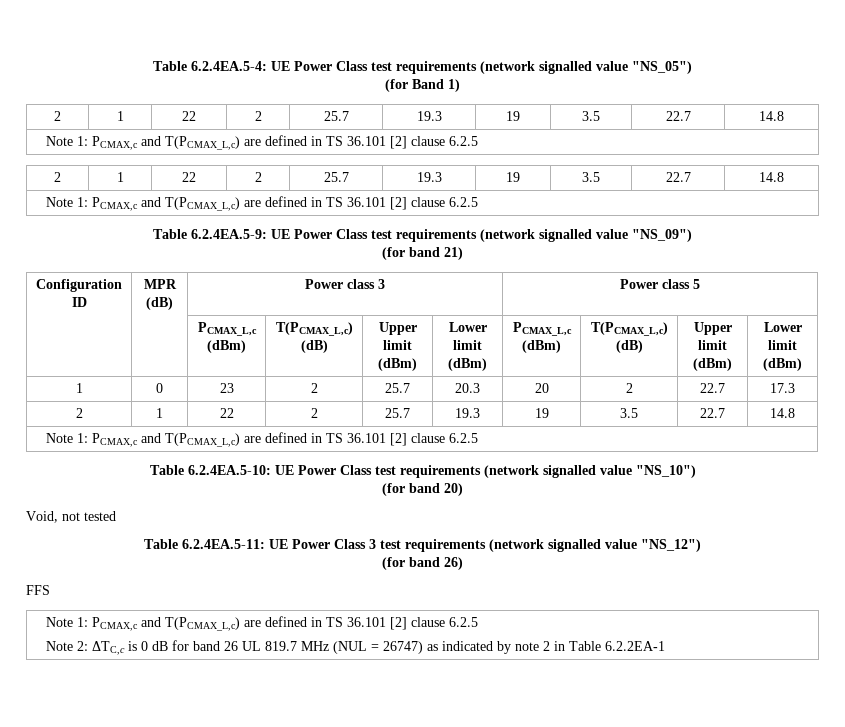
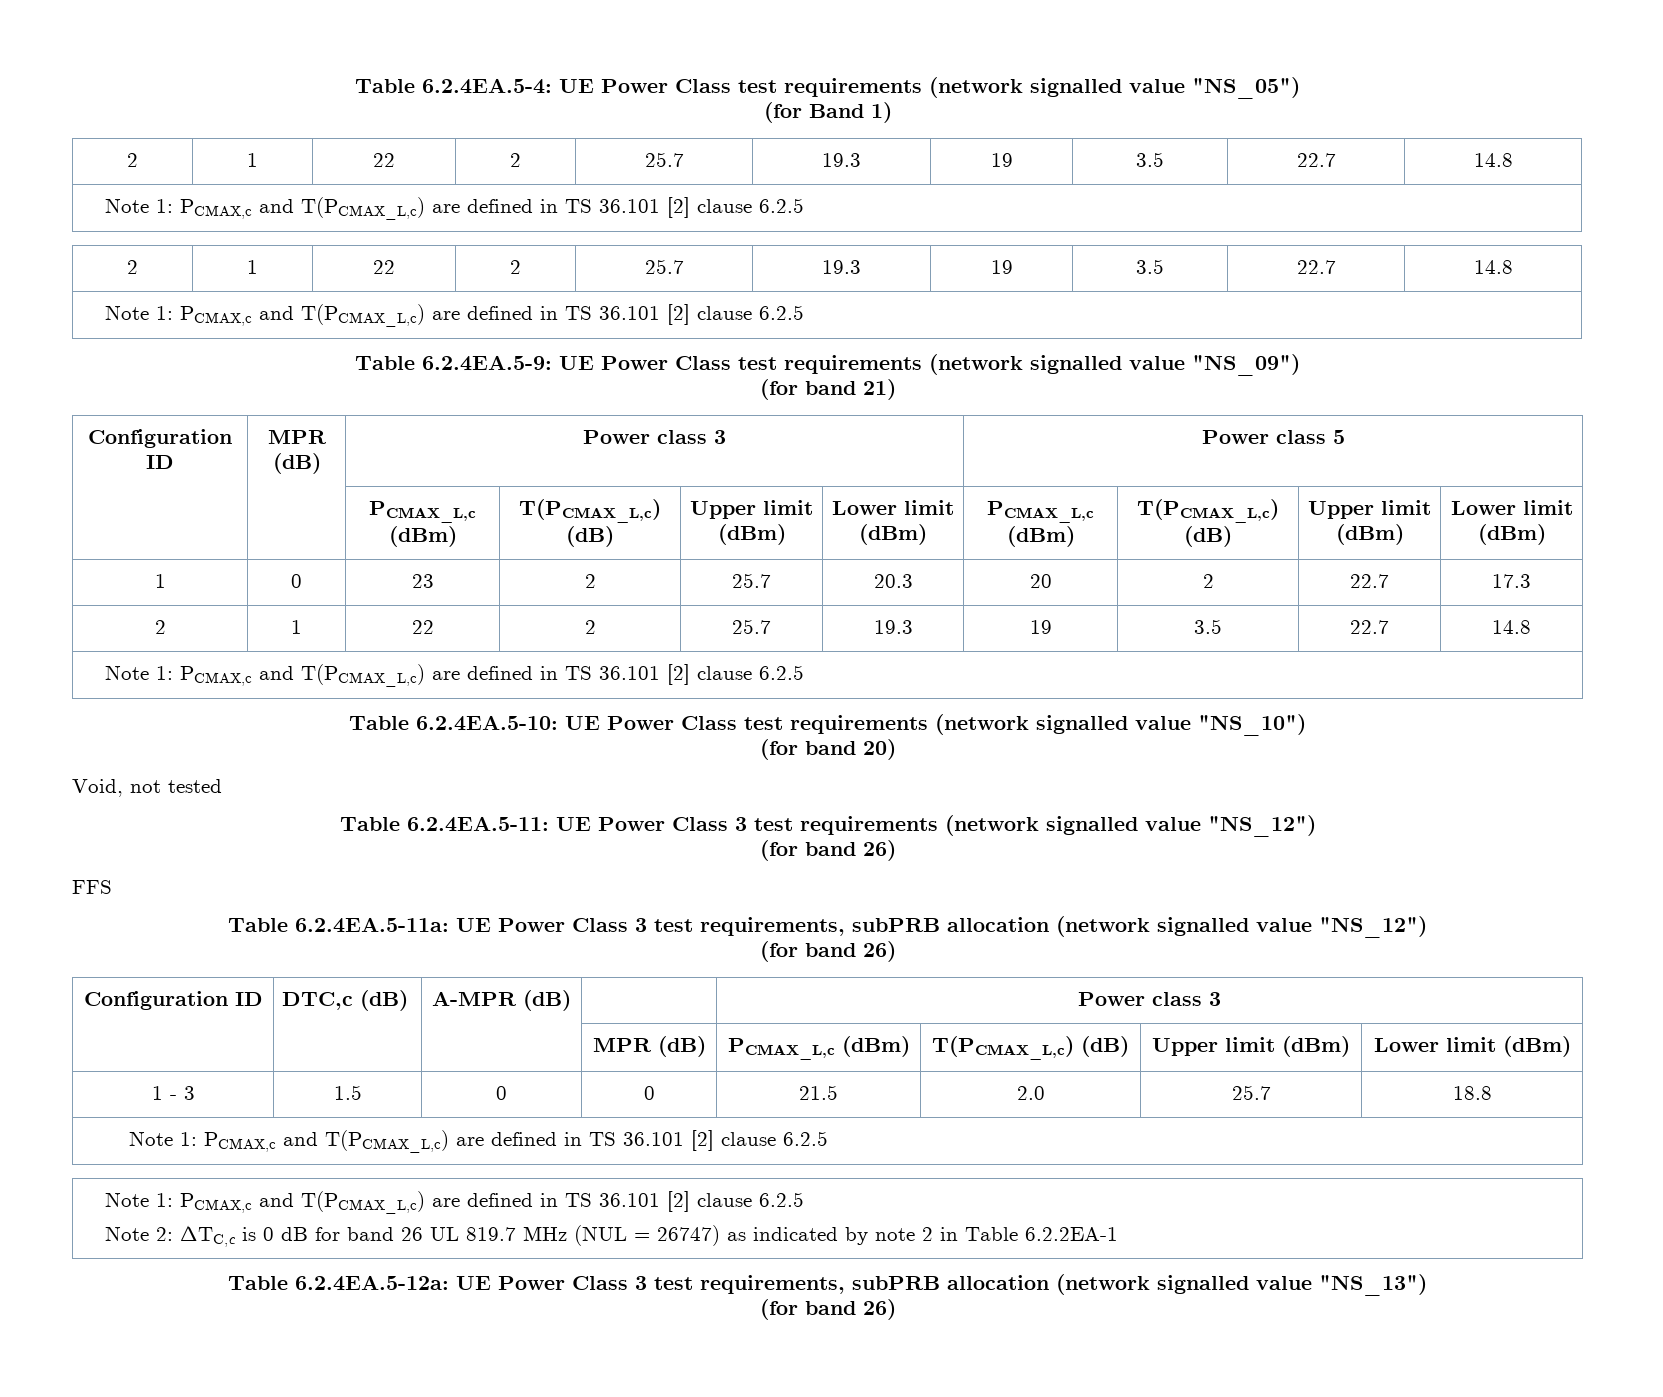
(50, 590) none -> [228,916,1427,938] [759,941,896,962] [83,991,263,1010] [281,990,408,1011] [432,990,571,1011] [1078,992,1221,1006] [592,1036,706,1057] [727,1036,910,1060] [931,1036,1129,1060] [1152,1036,1350,1057] [1373,1036,1571,1057] [151,1086,195,1100] [333,1085,362,1100] [496,1086,507,1100] [643,1086,655,1100] [798,1085,838,1100] [1016,1086,1045,1100] [1231,1085,1271,1100] [1452,1086,1492,1100] [128,1130,828,1153] // Table 6.2.4EA.5-11a: UE Power Class 3 test requirements, subPRB allocation (network signalled value "NS_12") // (for band 26) // Configuration ID | DTC,c (dB) | A-MPR (dB) | | Power class 3 // | | | MPR (dB) | PCMAX_L,c (dBm) | T(PCMAX_L,c) (dB) | Upper limit (dBm) | Lower limit (dBm) // 1 - 3 | 1.5 | 0 | 0 | 21.5 | 2.0 | 25.7 | 18.8 // Note 1: PCMAX,c and T(PCMAX_L,c) are defined in TS 36.101 [2] clause 6.2.5
(666, 646) none -> [228,1274,1427,1296] [759,1299,896,1320] // Table 6.2.4EA.5-12a: UE Power Class 3 test requirements, subPRB allocation (network signalled value "NS_13") // (for band 26)

